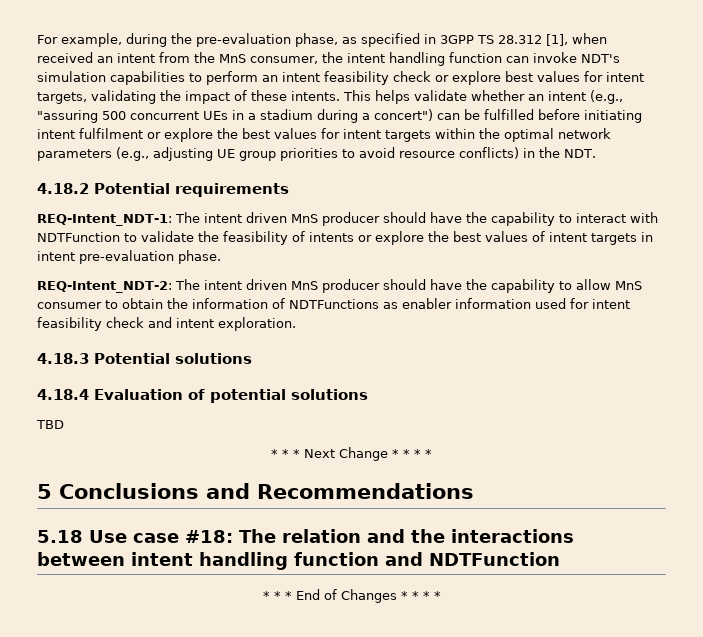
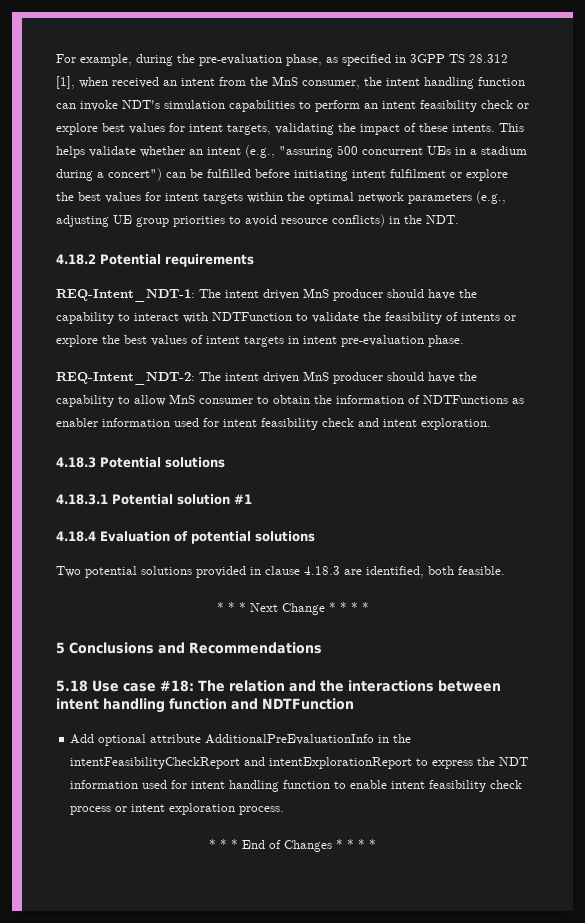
(252, 358) none -> [56,494,252,505] // 4.18.3.1 Potential solution #1
[36,420,64,429] TBD -> [56,566,505,578] Two potential solutions provided in clause 4.18.3 are identified, both feasible.
(560, 559) none -> [70,734,412,746] [70,757,529,769] [70,780,523,792] [70,803,285,815] // Add optional attribute AdditionalPreEvaluationInfo in the intentFeasibilityCheckReport and intentExplorationReport to express the NDT information used for intent handling function to enable intent feasibility check process or intent exploration process.

